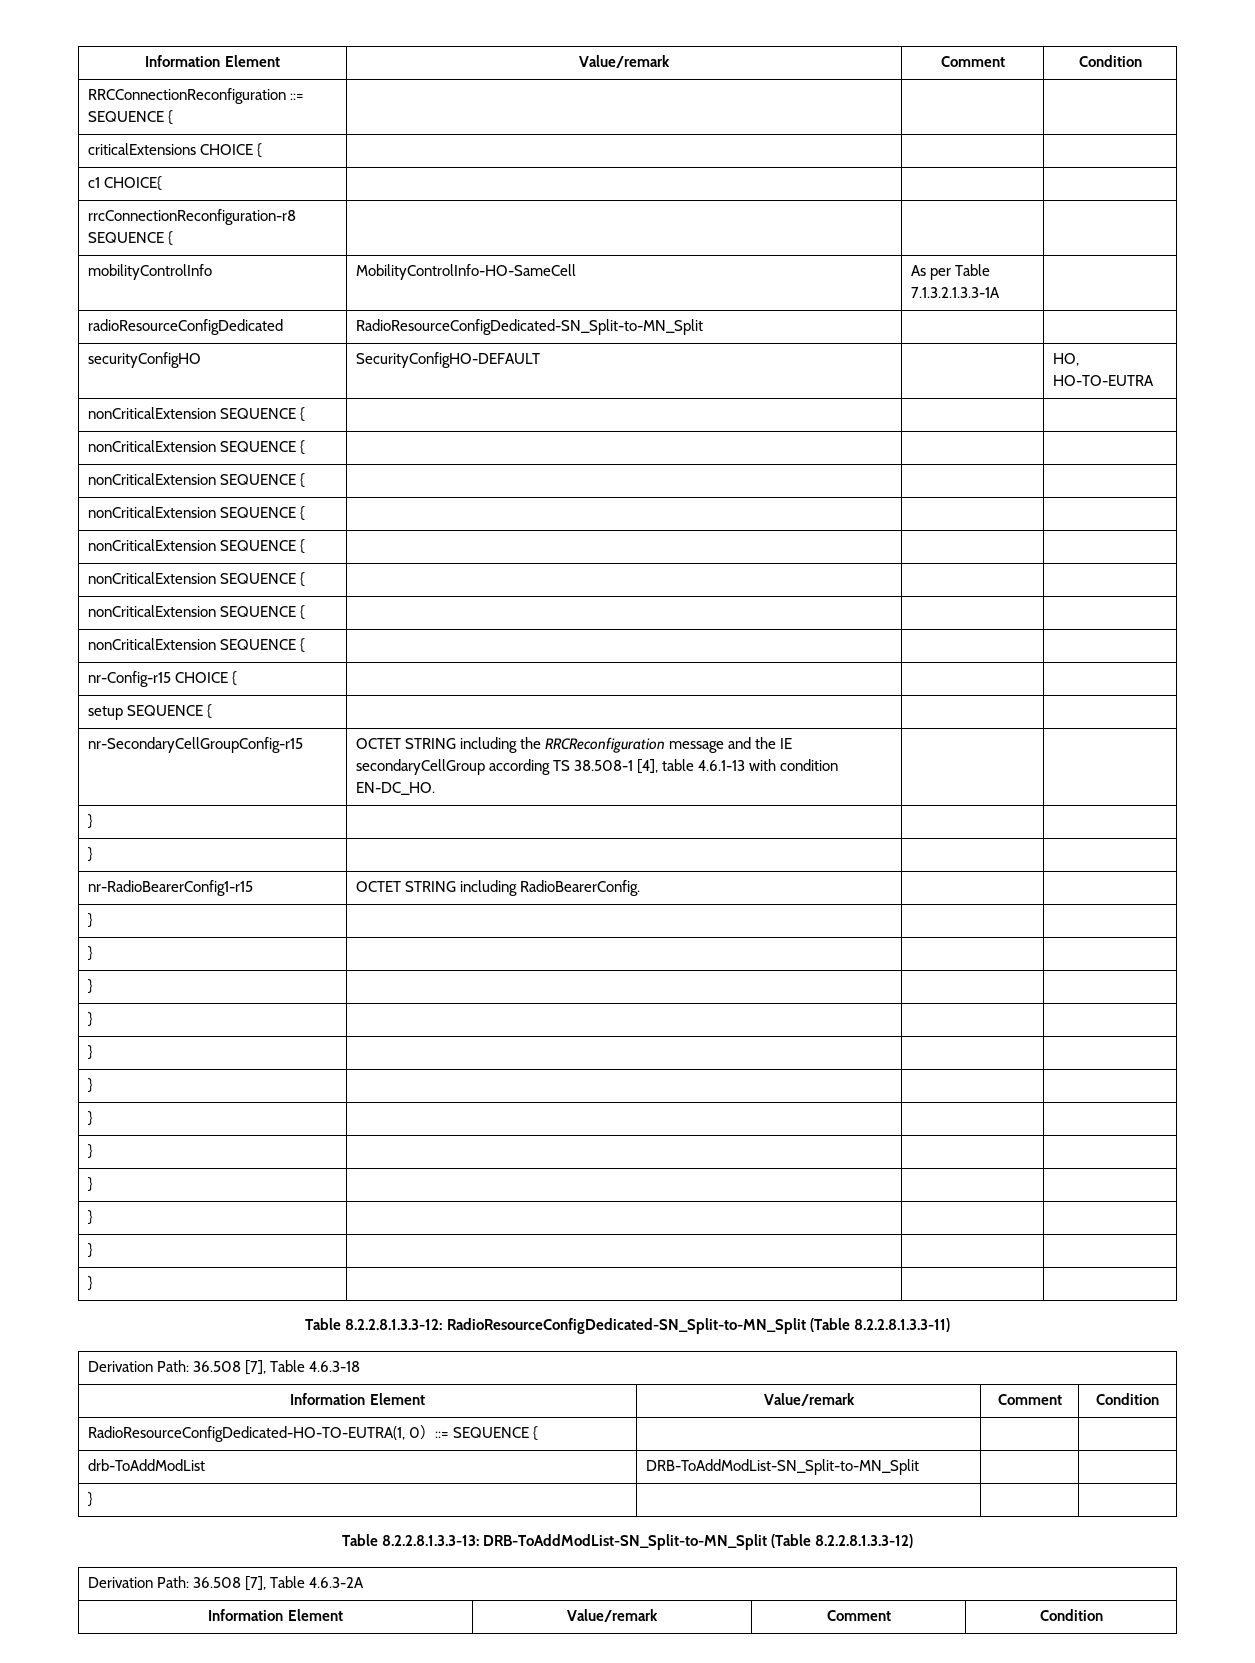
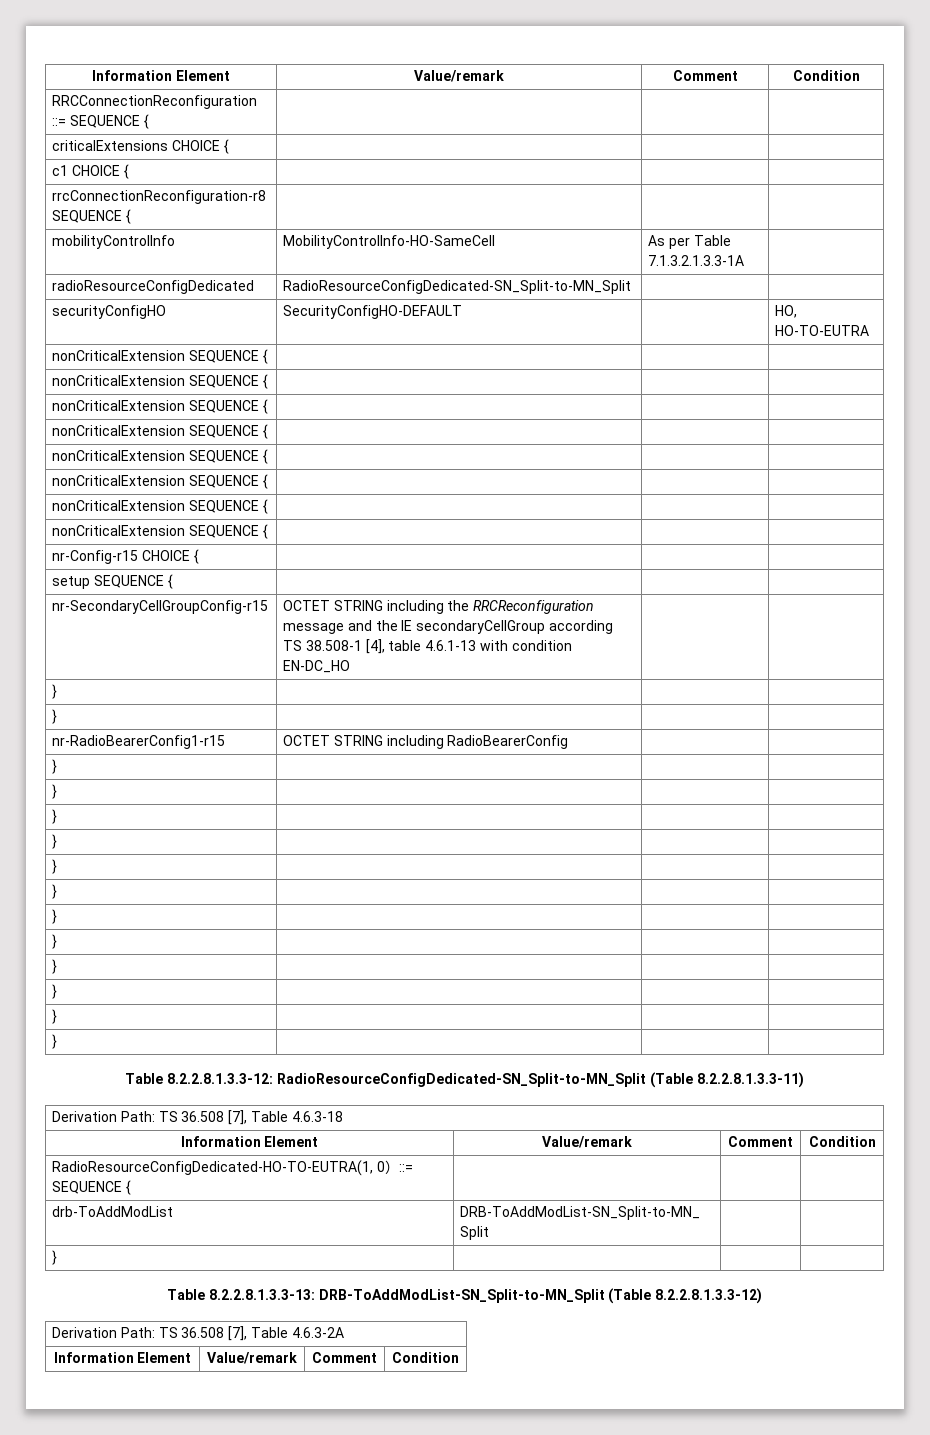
[103,176,162,191] CHOICE{ -> [71,164,129,179] CHOICE {
[355,782,435,795] EN-DC_HO. -> [283,660,351,673] EN-DC_HO
[519,880,640,896] RadioBearerConfig. -> [447,735,569,749] RadioBearerConfig
(189, 1366) none -> [158,1111,178,1122] TS
(189, 1582) none -> [158,1327,178,1338] TS

